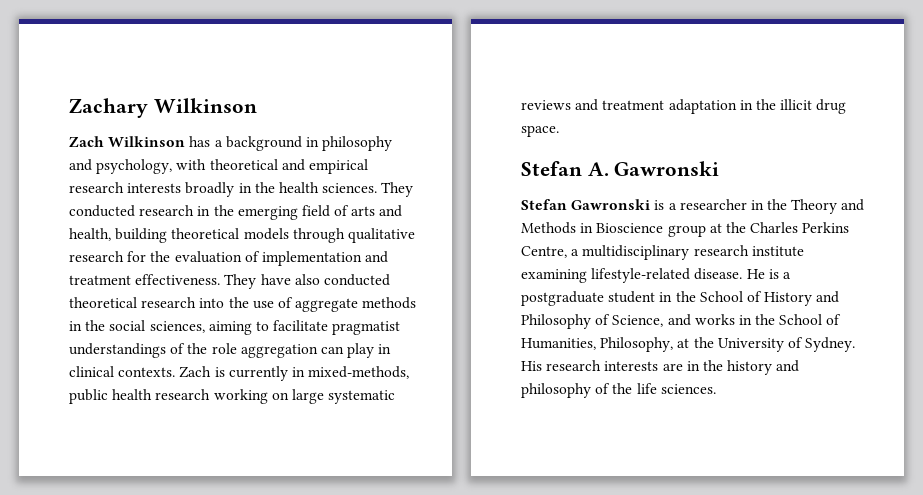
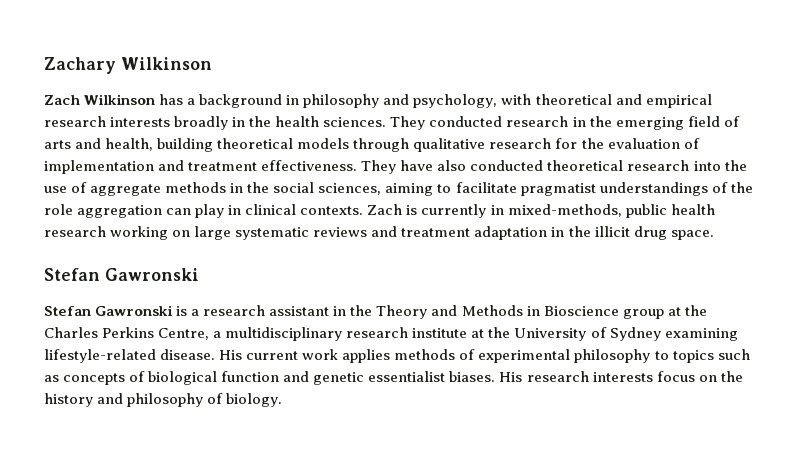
[587,162,609,176] A. -> (100, 274) none
[679,199,747,210] researcher -> [203,305,330,316] research assistant
[521,268,791,283] [521,291,840,306] [521,314,842,329] [521,337,856,352] examining lifestyle-related disease. He is a postgraduate student in the School of History and Philosophy of Science, and works in the School of Humanities, Philosophy, at the University of Sydney. -> [471,327,738,341] [44,349,750,363] [44,371,496,385] at the University of Sydney examining lifestyle-related disease. His current work applies methods of experimental philosophy to topics such as concepts of biological function and genetic essentialist biases.
[662,361,700,371] are in -> [656,371,717,382] focus on
[612,383,716,394] the life sciences. -> [226,393,283,407] biology.

